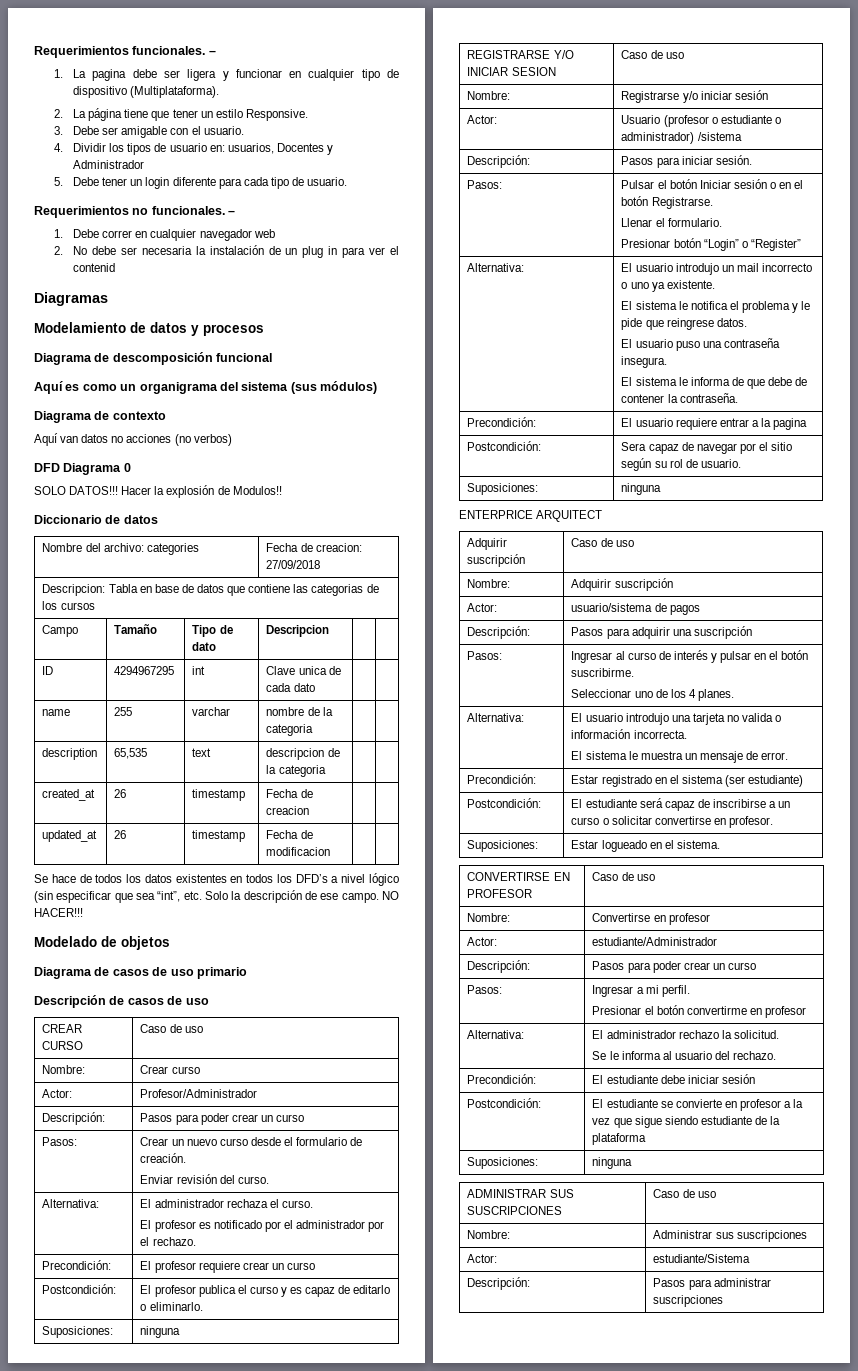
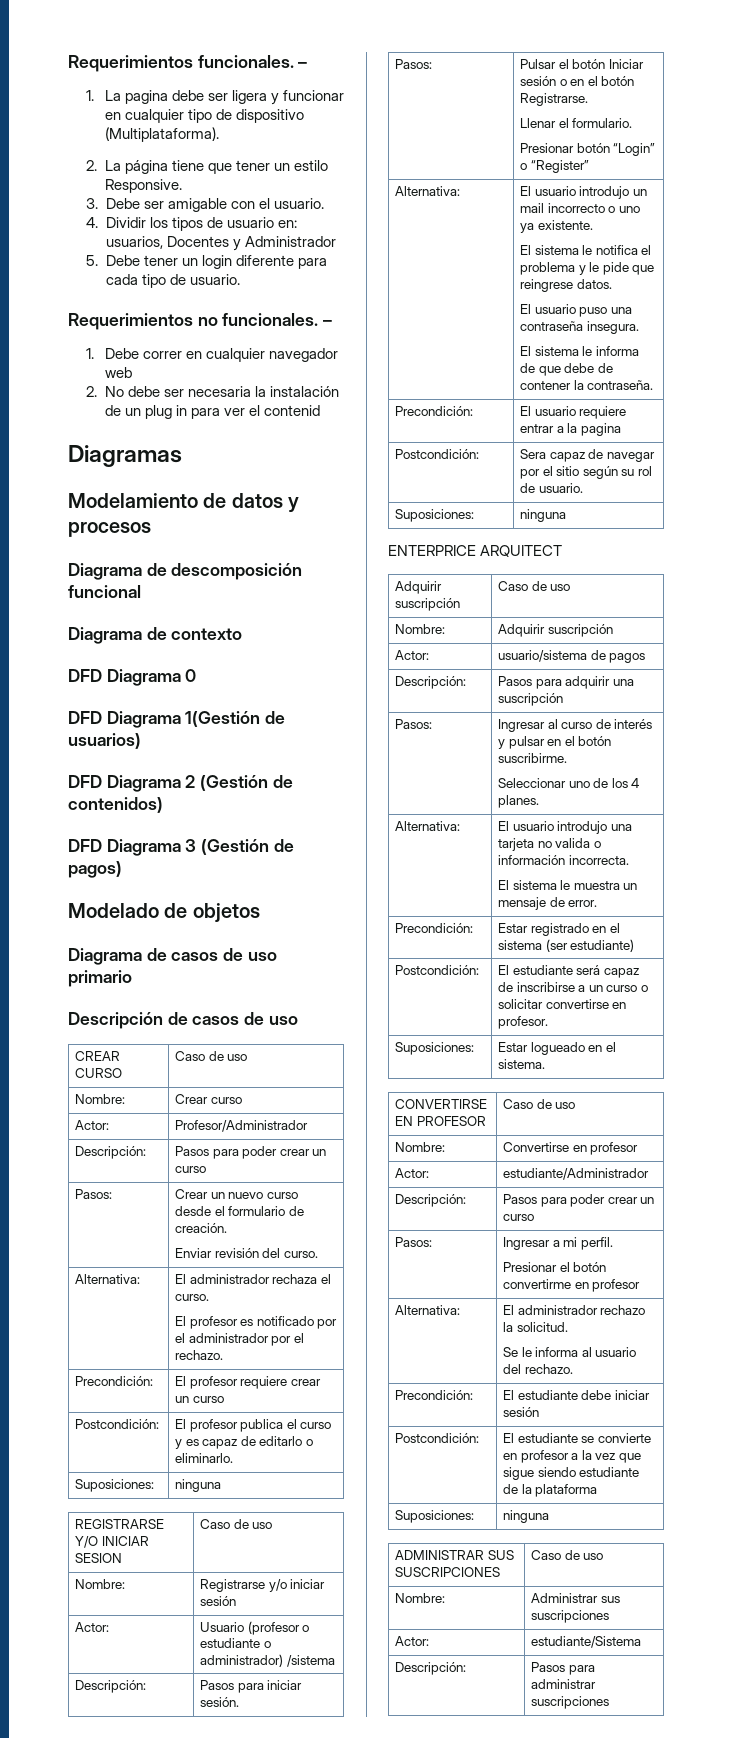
[34,381,377,394] [34,411,166,423] [34,433,232,446] [34,463,131,475] [34,485,282,498] [34,515,158,524] [42,543,199,555] [266,543,362,552] [266,560,321,569] [42,584,379,596] [42,601,95,610] [42,625,79,637] [114,624,158,634] [192,625,233,637] [192,642,217,651] [266,625,330,637] [42,666,54,675] [114,666,175,675] [192,666,206,675] [266,666,341,675] [266,683,315,692] [42,709,71,716] [114,707,133,716] [192,707,231,716] [266,707,333,716] [266,724,314,736] [42,748,98,760] [114,748,148,759] [192,748,212,757] [266,748,340,760] [266,765,326,777] [42,789,96,801] [114,789,127,798] [192,789,246,801] [266,789,313,798] [266,806,310,815] [42,830,98,842] [114,830,127,839] [192,830,246,842] [266,830,313,839] [266,847,331,856] [34,873,400,886] [34,890,399,903] [34,908,83,917] Aquí es como un organigrama del sistema (sus módulos) // Diagrama de contexto // Aquí van datos no acciones (no verbos) // DFD Diagrama 0 // SOLO DATOS!!! Hacer la explosión de Modulos!! // Diccionario de datos // Nombre del archivo: categories | Fecha de creacion: 27/09/2018 // Descripcion: Tabla en base de datos que contiene las categorias de los cursos // Campo | Tamaño | Tipo de dato | Descripcion | | // ID | 4294967295 | int | Clave unica de cada dato | | // name | 255 | varchar | nombre de la categoria | | // description | 65,535 | text | descripcion de la categoria | | // created_at | 26 | timestamp | Fecha de creacion | | // updated_at | 26 | timestamp | Fecha de modificacion | | // Se hace de todos los datos existentes en todos los DFD’s a nivel lógico (sin especificar que sea “int”, etc. Solo la descripción de ese campo. NO HACER!!! -> [68,627,243,644] [68,669,197,686] [68,711,286,728] [68,733,141,749] [68,775,293,792] [68,797,163,813] [68,839,294,856] [68,861,122,878] Diagrama de contexto // DFD Diagrama 0 // DFD Diagrama 1(Gestión de usuarios) // DFD Diagrama 2 (Gestión de contenidos) // DFD Diagrama 3 (Gestión de pagos)

